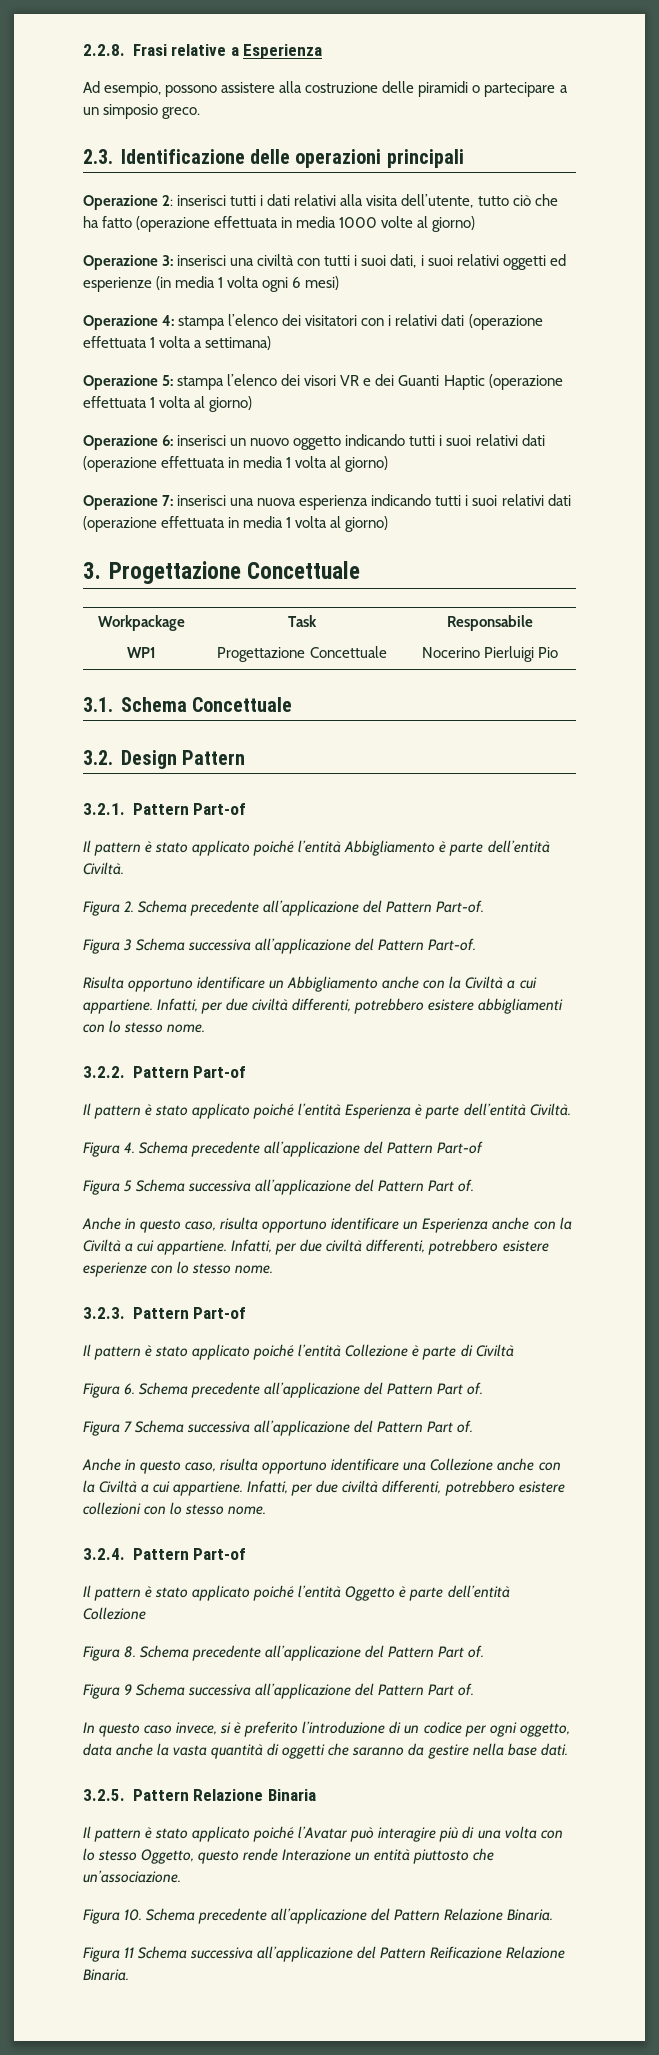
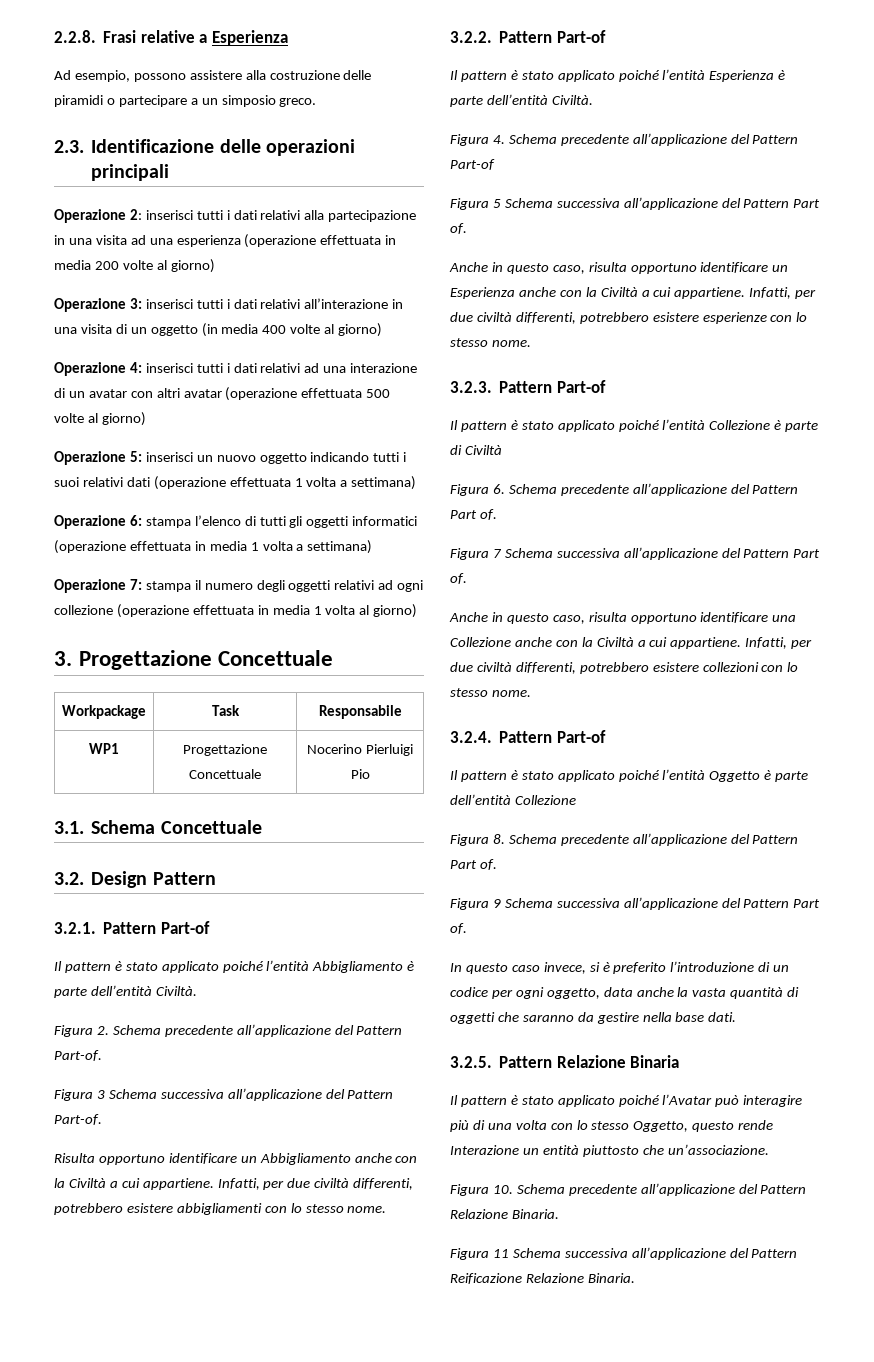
[366,194,558,208] [83,216,378,232] visita dell’utente, tutto ciò che ha fatto (operazione effettuata in media 1000 -> [328,210,417,222] [54,234,397,248] [54,260,119,270] partecipazione in una visita ad una esperienza (operazione effettuata in media 200
[230,254,566,270] [83,276,340,292] [83,314,543,330] [83,336,272,350] [83,374,563,390] [83,396,253,412] [83,435,174,450] una civiltà con tutti i suoi dati, i suoi relativi oggetti ed esperienze (in media 1 volta ogni 6 mesi) // Operazione 4: stampa l’elenco dei visitatori con i relativi dati (operazione effettuata 1 volta a settimana) // Operazione 5: stampa l’elenco dei visori VR e dei Guanti Haptic (operazione effettuata 1 volta al giorno) // Operazione 6: -> [196,298,404,309] [54,323,383,337] [54,362,418,376] [54,387,391,401] [54,412,146,426] [54,451,142,465] tutti i dati relativi all’interazione in una visita di un oggetto (in media 400 volte al giorno) // Operazione 4: inserisci tutti i dati relativi ad una interazione di un avatar con altri avatar (operazione effettuata 500 volte al giorno) // Operazione 5:
[228,456,389,472] in media 1 volta al giorno) -> [294,476,417,490] [54,515,418,529] [54,540,373,554] 1 volta a settimana) // Operazione 6: stampa l’elenco di tutti gli oggetti informatici (operazione effettuata in media 1 volta a settimana)
[177,494,571,510] inserisci una nuova esperienza indicando tutti i suoi relativi dati -> [145,580,424,592] [54,605,113,615] stampa il numero degli oggetti relativi ad ogni collezione

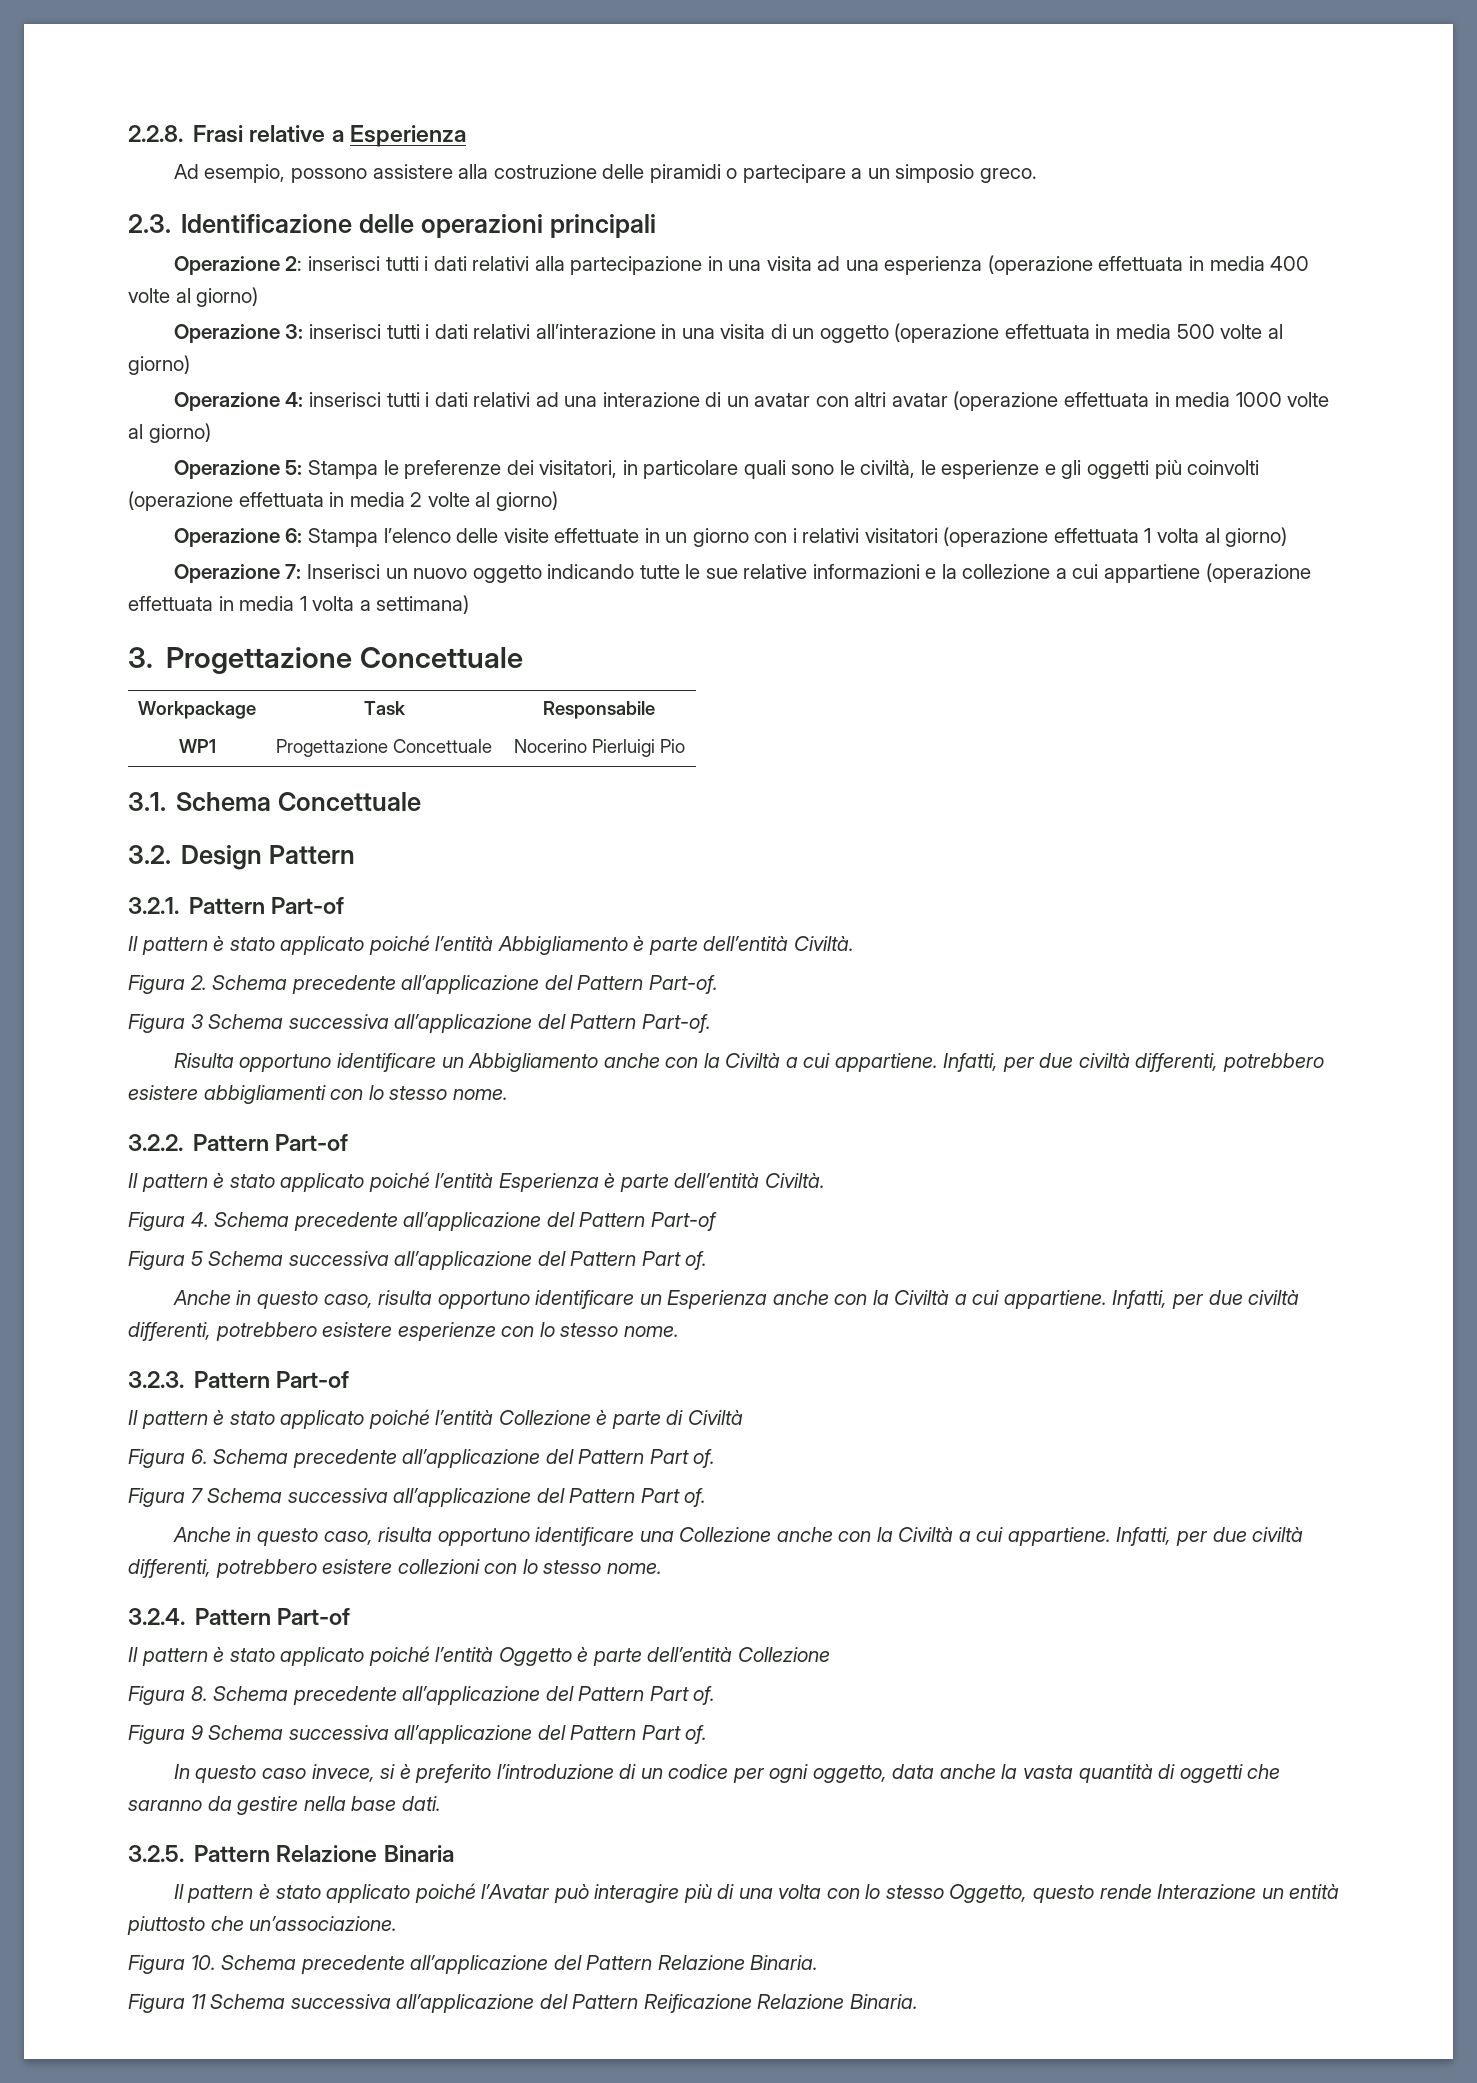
[94,261,119,270] 200 -> [1270,256,1310,271] 400
[201,323,287,337] (in media 400 -> [894,323,1215,343] (operazione effettuata in media 500
[366,389,391,398] 500 -> [1154,392,1282,407] in media 1000
[145,452,407,464] [54,476,417,490] [54,515,418,529] inserisci un nuovo oggetto indicando tutti i suoi relativi dati (operazione effettuata 1 volta a settimana) // Operazione 6: stampa l’elenco di tutti gli oggetti informatici -> [307,460,1260,479] [128,491,558,511] [173,527,1288,547] [173,564,1201,583] Stampa le preferenze dei visitatori, in particolare quali sono le civiltà, le esperienze e gli oggetti più coinvolti (operazione effettuata in media 2 volte al giorno) // Operazione 6: Stampa l’elenco delle visite effettuate in un giorno con i relativi visitatori (operazione effettuata 1 volta al giorno) // Operazione 7: Inserisci un nuovo oggetto indicando tutte le sue relative informazioni e la collezione a cui appartiene
[54,579,424,593] [54,604,418,618] // Operazione 7: stampa il numero degli oggetti relativi ad ogni collezione (operazione effettuata in media 1 volta al giorno) -> (470, 604) none

